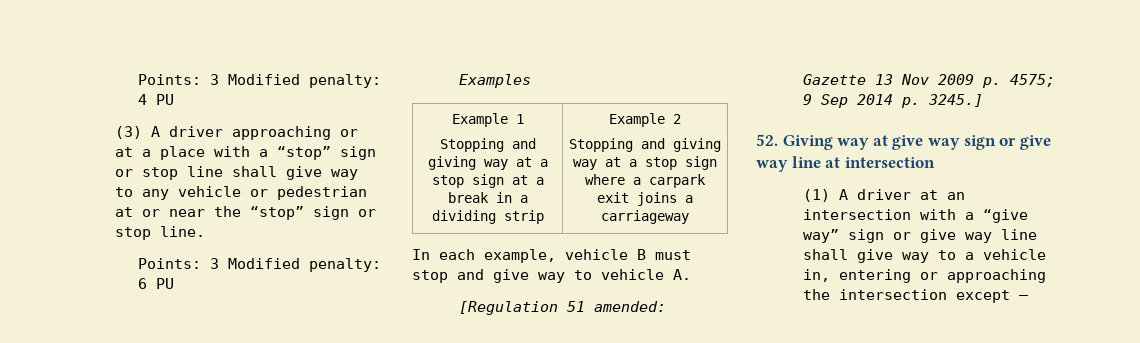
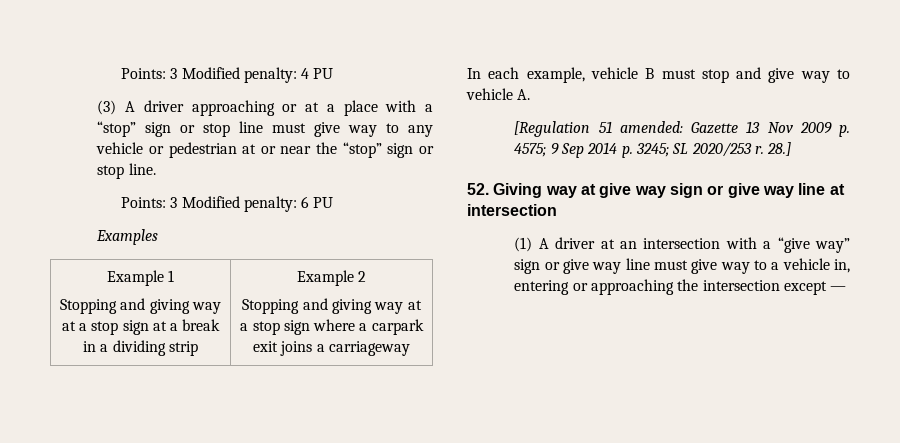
[231,166,277,177] shall -> [272,123,307,133] must
[927,94,983,107] 3245.] -> [635,142,792,157] 3245; SL 2020/253 r. 28.]
[802,249,848,260] shall -> [653,260,688,270] must

